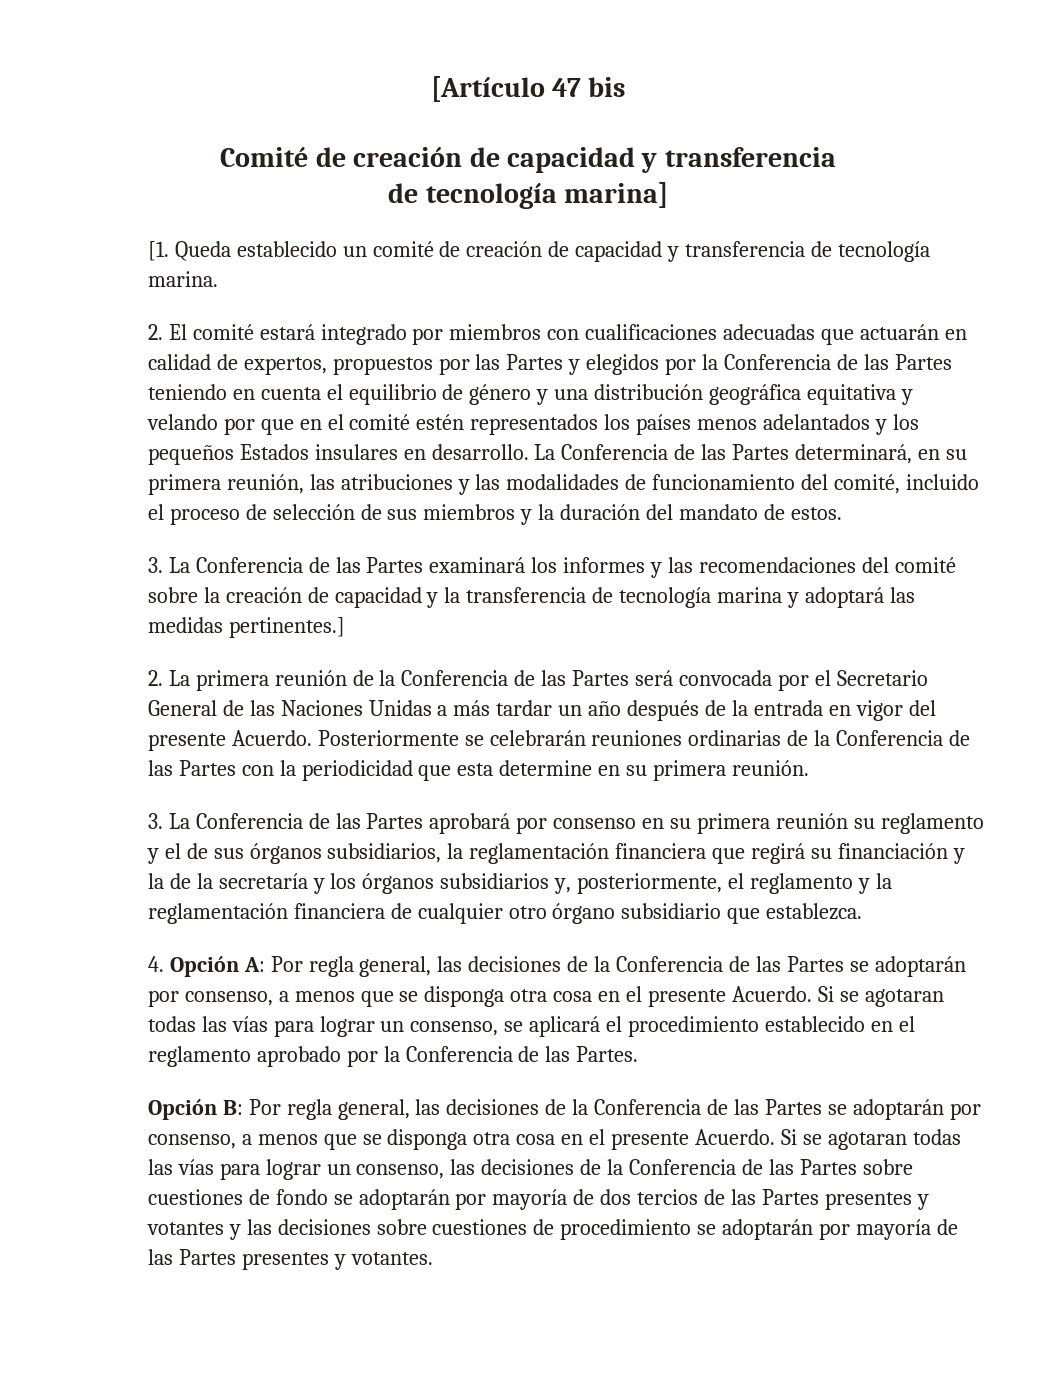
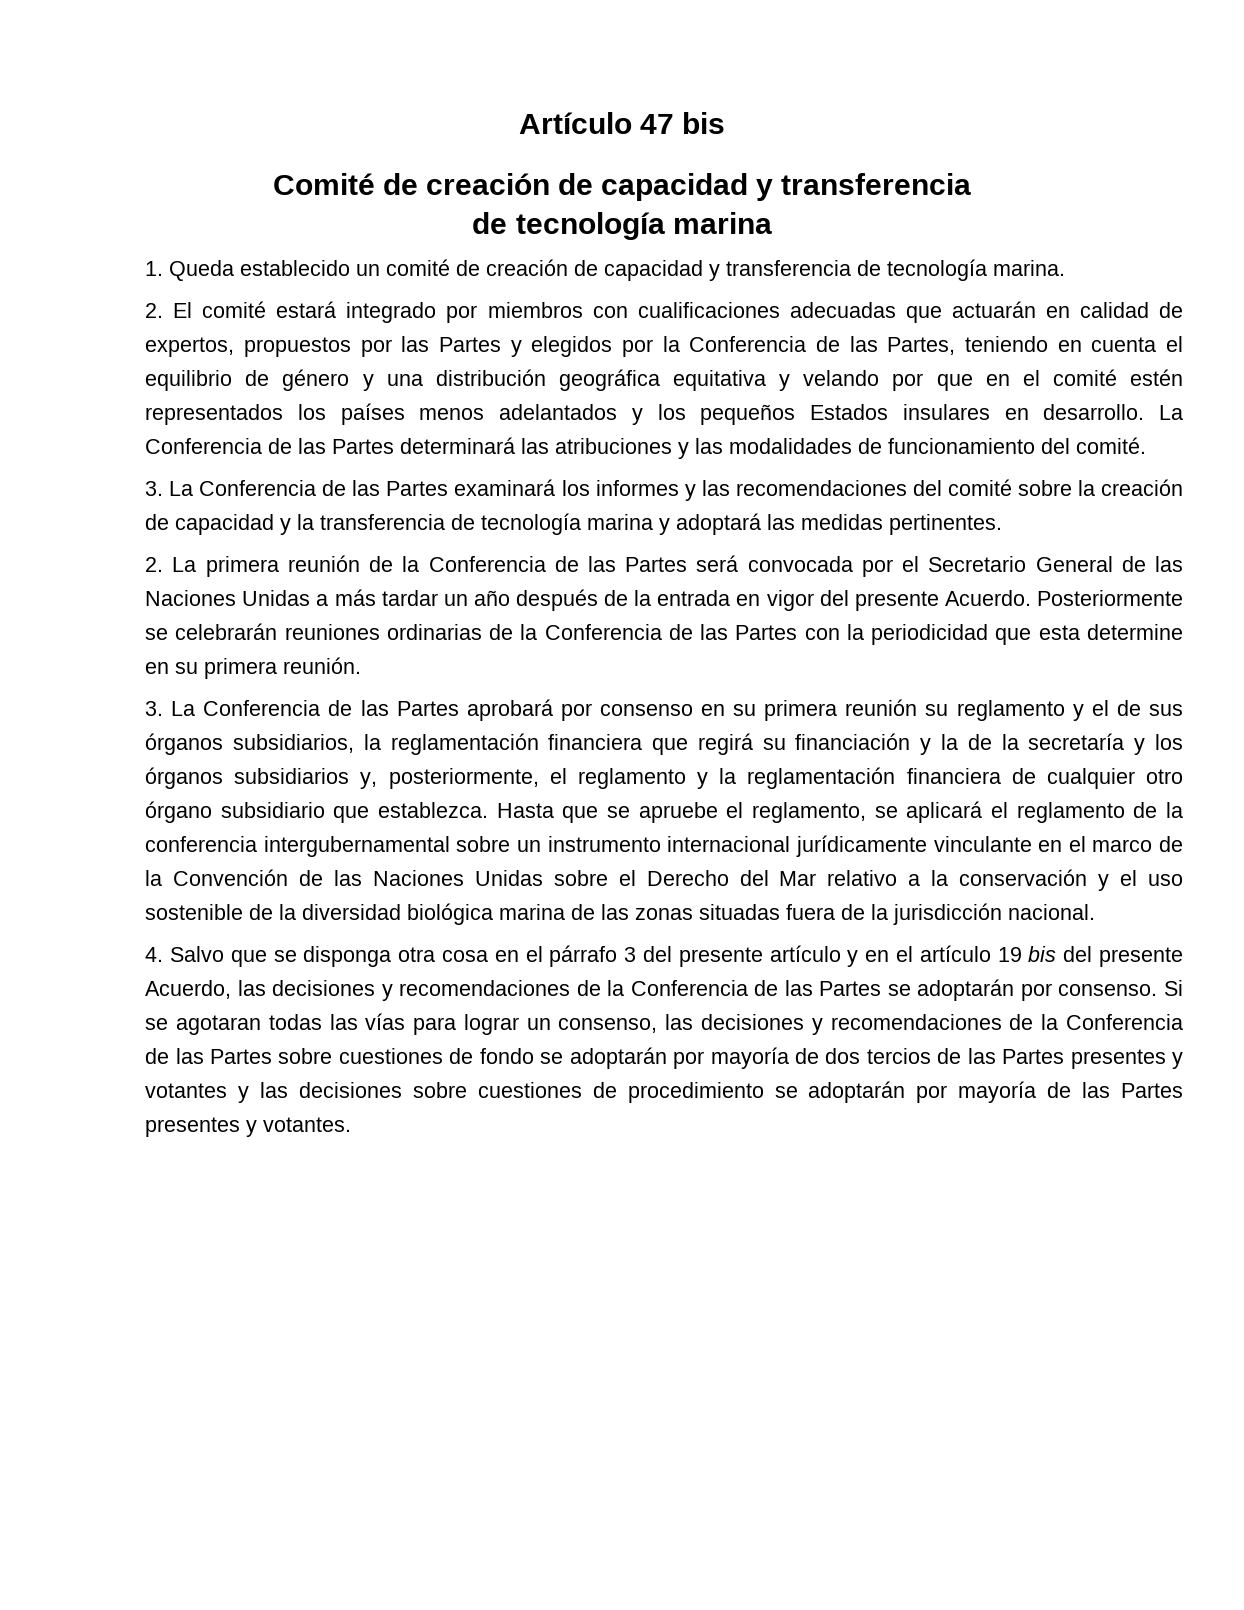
[430,76,545,102] [Artículo -> [518,112,632,134] Artículo
[563,182,668,208] [147,241,169,261] marina] // [1. -> [672,212,772,234] [145,261,164,276] marina // 1.
[894,354,952,370] Partes -> [887,337,956,355] Partes,
[795,444,968,464] [147,474,304,495] determinará, en su primera reunión, -> [400,437,516,454] determinará
[834,474,980,494] [147,504,843,525] comité, incluido el proceso de selección de sus miembros y la duración del mandato de estos. -> [1076,437,1147,454] comité.
[228,617,345,638] pertinentes.] -> [889,514,1003,535] pertinentes.
[147,956,966,977] [147,986,944,1007] [147,1016,916,1037] [147,1046,639,1067] [147,1099,981,1120] [147,1129,776,1150] // 4. Opción A: Por regla general, las decisiones de la Conferencia de las Partes se adoptarán por consenso, a menos que se disponga otra cosa en el presente Acuerdo. Si se agotaran todas las vías para lograr un consenso, se aplicará el procedimiento establecido en el reglamento aprobado por la Conferencia de las Partes. // Opción B: Por regla general, las decisiones de la Conferencia de las Partes se adoptarán por consenso, a menos que se disponga otra cosa en el presente Acuerdo. -> [496,801,1183,823] [145,835,1183,857] [145,869,1184,891] [145,903,1096,925] [145,945,1183,967] [145,979,1158,1001] Hasta que se apruebe el reglamento, se aplicará el reglamento de la conferencia intergubernamental sobre un instrumento internacional jurídicamente vinculante en el marco de la Convención de las Naciones Unidas sobre el Derecho del Mar relativo a la conservación y el uso sostenible de la diversidad biológica marina de las zonas situadas fuera de la jurisdicción nacional. // 4. Salvo que se disponga otra cosa en el párrafo 3 del presente artículo y en el artículo 19 bis del presente Acuerdo, las decisiones y recomendaciones de la Conferencia de las Partes se adoptarán por consenso.
(575, 1167) none -> [811,1014,1002,1035] y recomendaciones

